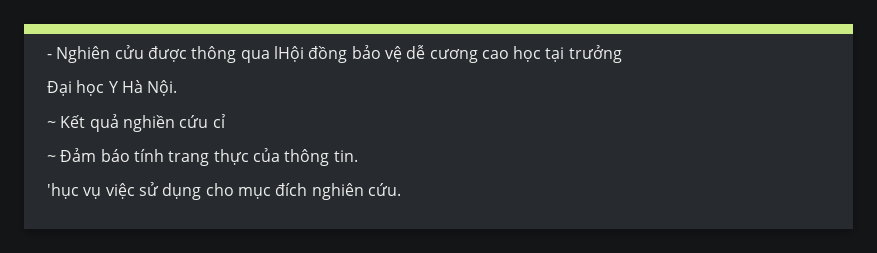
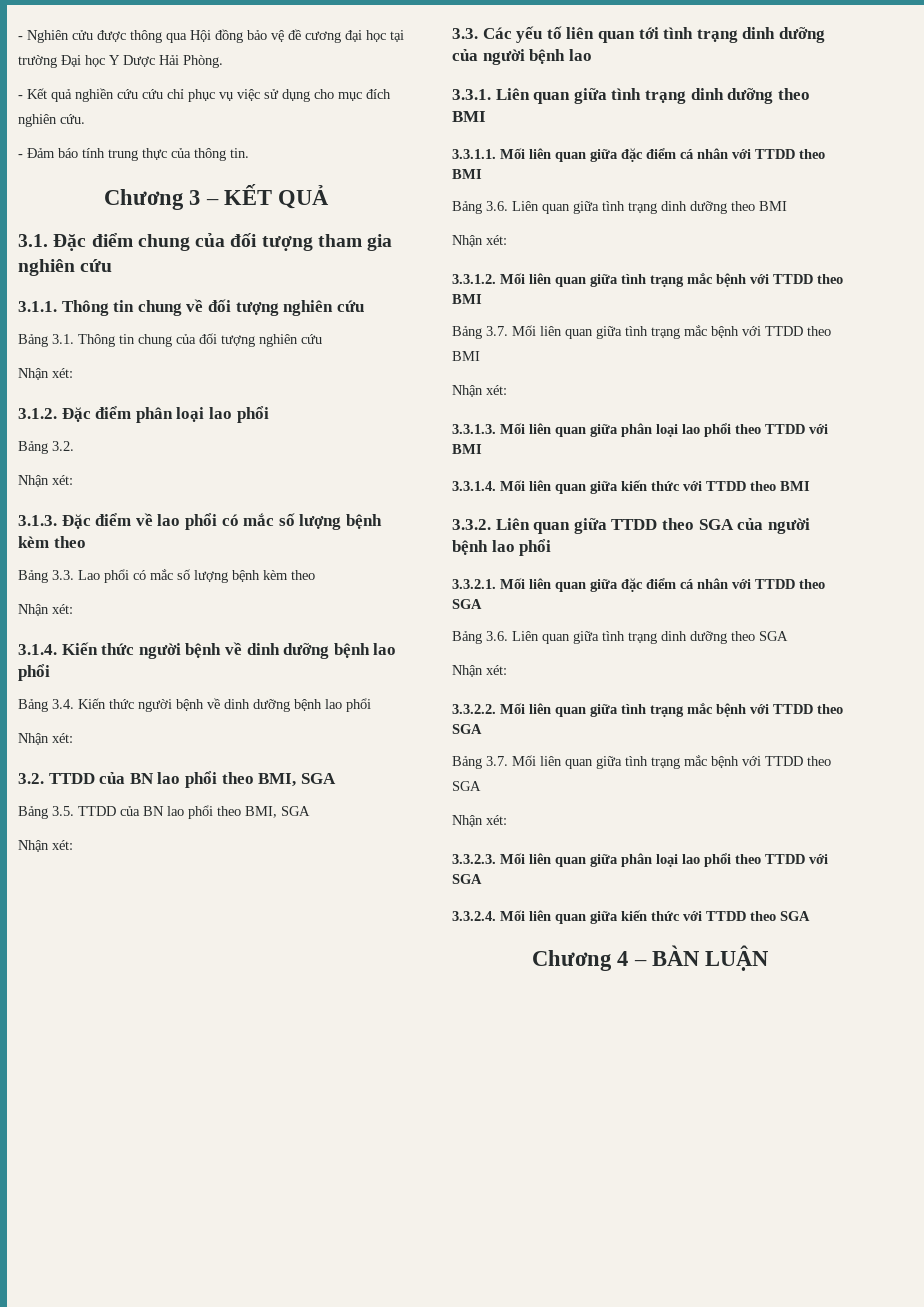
[273,46,304,62] lHội -> [190,30,211,42] Hội
[406,45,509,63] dễ cương cao -> [288,29,362,43] đề cương đại
[568,45,622,63] trưởng // -> [18,55,57,68] trường
[121,80,178,96] [47,114,225,132] [47,148,358,166] [47,183,79,199] Hà Nội. // ~ Kết quả nghiền cứu cỉ // ~ Đảm báo tính trang thực của thông tin. // 'hục -> [123,55,223,68] [18,88,215,102] Dược Hải Phòng. // - Kết quả nghiền cứu cứu chỉ phục
(401, 189) none -> [18,148,249,161] [104,184,329,210] [18,233,393,251] [18,259,113,276] [18,299,364,316] [18,333,322,347] [18,368,73,380] [18,406,269,423] [18,441,74,454] [18,475,73,487] [18,513,382,530] [18,536,86,548] [18,569,315,583] [18,604,73,616] [18,642,397,659] [18,664,50,681] [18,698,371,712] [18,733,73,745] [18,771,336,788] [18,805,310,819] [18,840,73,852] [452,26,825,43] [452,49,592,65] [452,88,810,104] [452,111,486,122] [452,148,825,162] [452,169,482,179] [452,201,787,214] [452,235,507,247] [452,273,843,287] [452,294,482,304] [452,325,831,339] [452,351,480,361] [452,385,507,397] [452,423,828,437] [452,444,482,454] [452,480,810,494] [452,518,810,534] [452,539,552,556] [452,578,825,592] [452,599,482,609] [452,631,788,644] [452,665,507,677] [452,703,843,717] [452,724,482,734] [452,755,831,769] [452,781,481,791] [452,815,507,827] [452,853,828,867] [452,874,482,884] [452,910,810,924] [532,945,768,971] // - Đảm báo tính trung thực của thông tin. // Chương 3 – KẾT QUẢ // 3.1. Đặc điểm chung của đối tượng tham gia nghiên cứu // 3.1.1. Thông tin chung về đối tượng nghiên cứu // Bảng 3.1. Thông tin chung của đối tượng nghiên cứu // Nhận xét: // 3.1.2. Đặc điểm phân loại lao phổi // Bảng 3.2. // Nhận xét: // 3.1.3. Đặc điểm về lao phổi có mắc số lượng bệnh kèm theo // Bảng 3.3. Lao phổi có mắc số lượng bệnh kèm theo // Nhận xét: // 3.1.4. Kiến thức người bệnh về dinh dưỡng bệnh lao phổi // Bảng 3.4. Kiến thức người bệnh về dinh dưỡng bệnh lao phổi // Nhận xét: // 3.2. TTDD của BN lao phổi theo BMI, SGA // Bảng 3.5. TTDD của BN lao phổi theo BMI, SGA // Nhận xét: // 3.3. Các yếu tố liên quan tới tình trạng dinh dưỡng của người bệnh lao // 3.3.1. Liên quan giữa tình trạng dinh dưỡng theo BMI // 3.3.1.1. Mối liên quan giữa đặc điểm cá nhân với TTDD theo BMI // Bảng 3.6. Liên quan giữa tình trạng dinh dưỡng theo BMI // Nhận xét: // 3.3.1.2. Mối liên quan giữa tình trạng mắc bệnh với TTDD theo BMI // Bảng 3.7. Mối liên quan giữa tình trạng mắc bệnh với TTDD theo BMI // Nhận xét: // 3.3.1.3. Mối liên quan giữa phân loại lao phổi theo TTDD với BMI // 3.3.1.4. Mối liên quan giữa kiến thức với TTDD theo BMI // 3.3.2. Liên quan giữa TTDD theo SGA của người bệnh lao phổi // 3.3.2.1. Mối liên quan giữa đặc điểm cá nhân với TTDD theo SGA // Bảng 3.6. Liên quan giữa tình trạng dinh dưỡng theo SGA // Nhận xét: // 3.3.2.2. Mối liên quan giữa tình trạng mắc bệnh với TTDD theo SGA // Bảng 3.7. Mối liên quan giữa tình trạng mắc bệnh với TTDD theo SGA // Nhận xét: // 3.3.2.3. Mối liên quan giữa phân loại lao phổi theo TTDD với SGA // 3.3.2.4. Mối liên quan giữa kiến thức với TTDD theo SGA // Chương 4 – BÀN LUẬN

